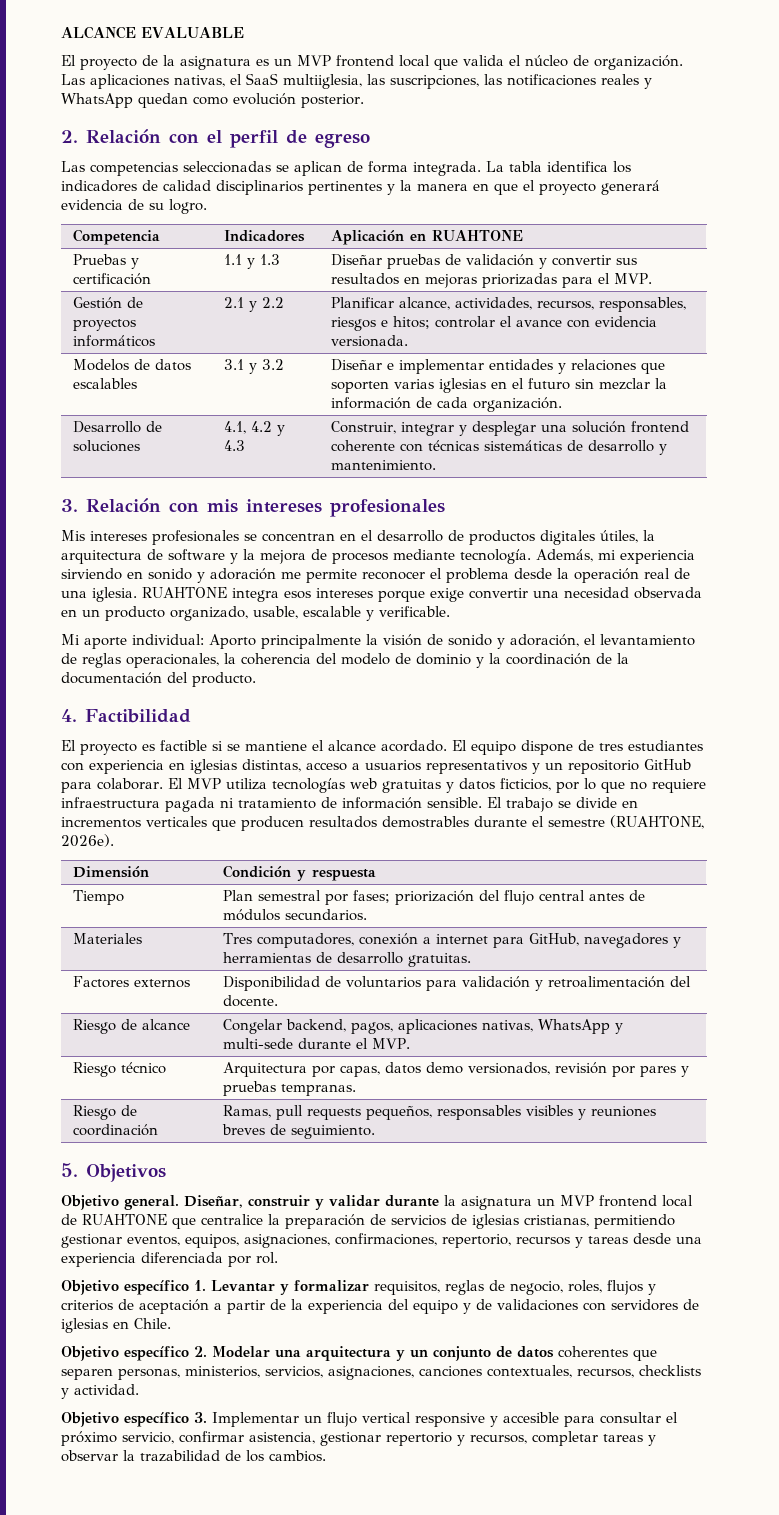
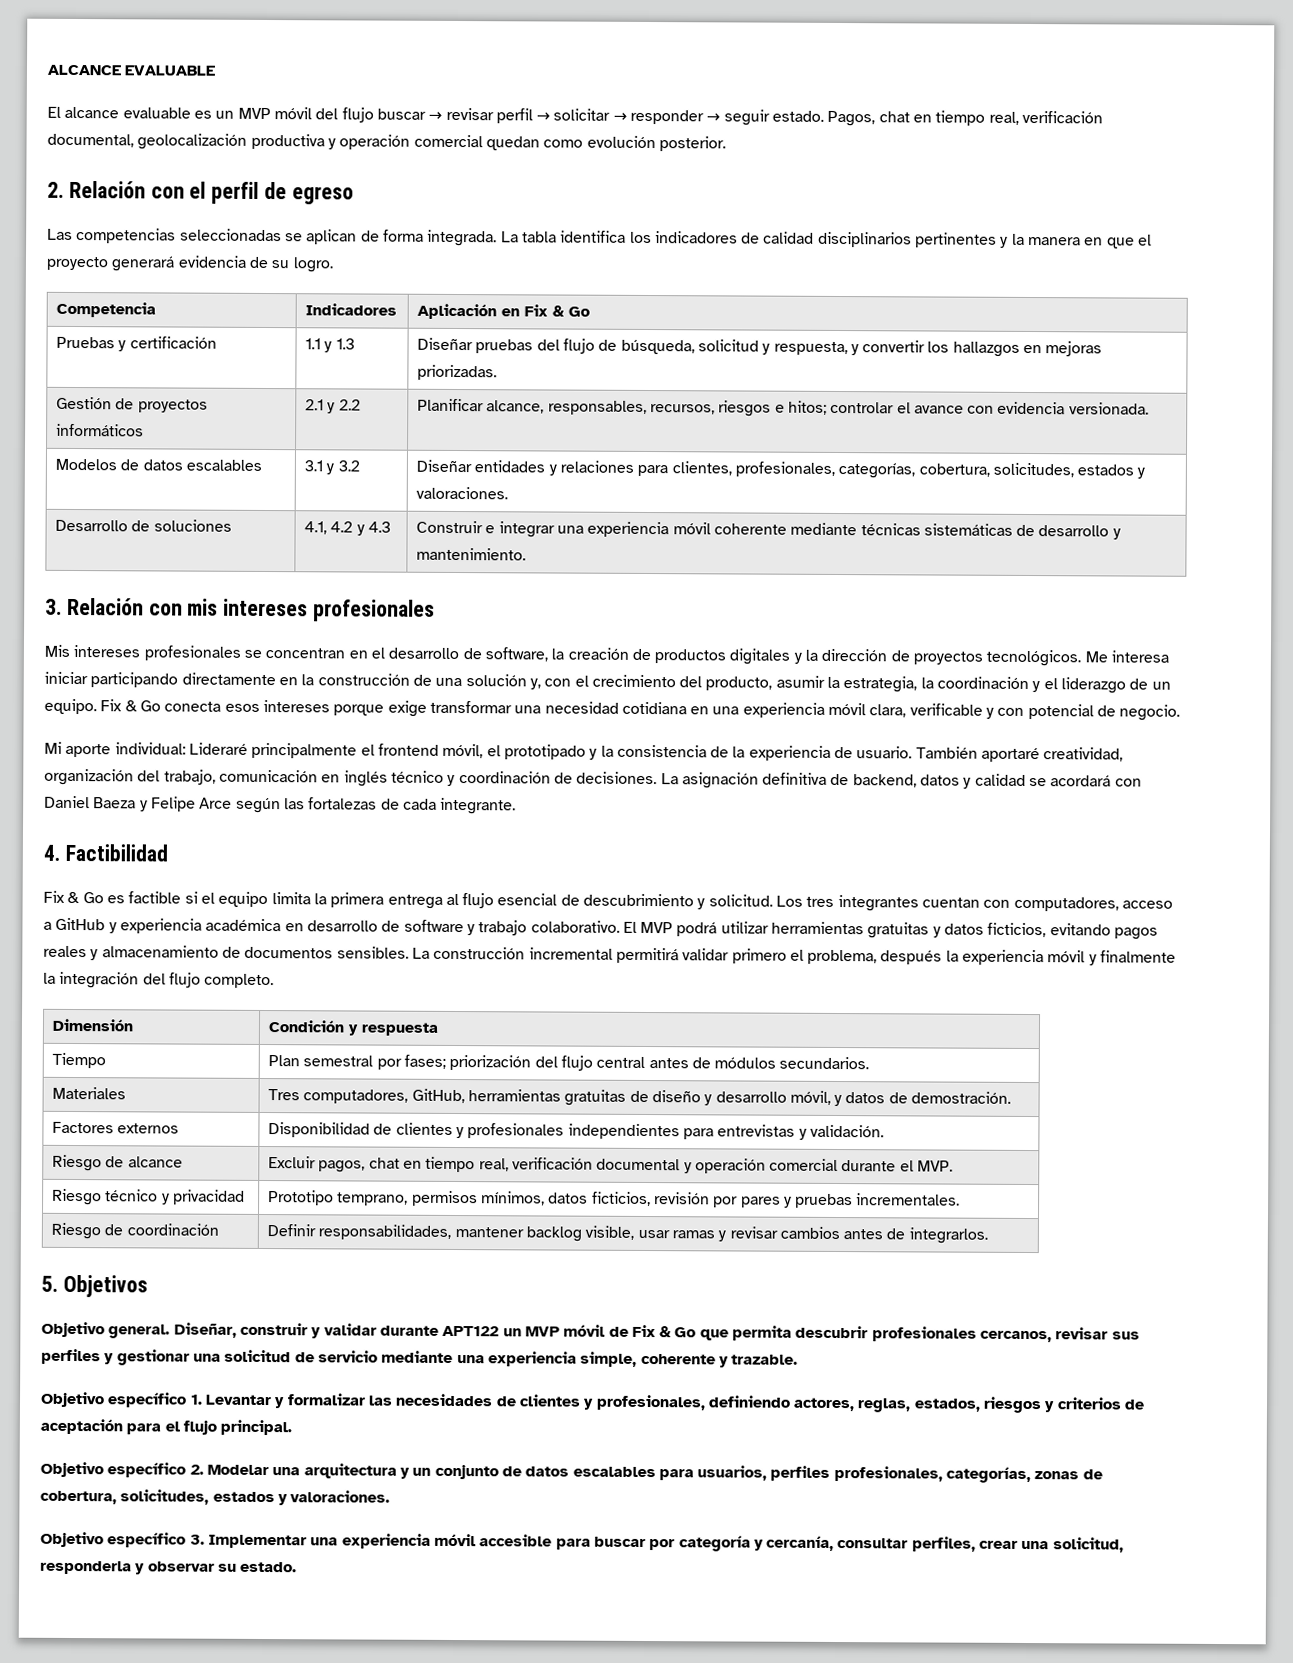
[80,55,683,70] [61,73,652,89] [61,93,133,108] proyecto de la asignatura es un MVP frontend local que valida el núcleo de organización. Las aplicaciones nativas, el SaaS multiiglesia, las suscripciones, las notificaciones reales y WhatsApp -> [64,106,1104,127] [47,133,483,150] alcance evaluable es un MVP móvil del flujo buscar → revisar perfil → solicitar → responder → seguir estado. Pagos, chat en tiempo real, verificación documental, geolocalización productiva y operación comercial
[431,230,523,241] RUAHTONE -> [523,304,590,317] Fix & Go
[444,254,637,269] [330,273,652,288] de validación y convertir sus resultados en mejoras priorizadas para el MVP. -> [536,338,1103,357] [416,364,497,381] del flujo de búsqueda, solicitud y respuesta, y convertir los hallazgos en mejoras priorizadas.
[454,297,686,312] actividades, recursos, responsables, -> [547,400,715,415] responsables, recursos,
[386,359,484,374] e implementar -> (472, 466) none
[640,363,665,374] [330,378,667,393] [330,397,562,412] que soporten varias iglesias en el futuro sin mezclar la información de cada organización. -> [637,461,1146,479] [415,486,508,500] para clientes, profesionales, categorías, cobertura, solicitudes, estados y valoraciones.
[330,421,689,436] [330,440,423,452] Construir, integrar y desplegar una solución frontend coherente con -> [415,520,858,538] Construir e integrar una experiencia móvil coherente mediante
[469,530,655,545] [61,549,695,564] [61,568,690,583] [61,587,279,602] productos digitales útiles, la arquitectura de software y la mejora de procesos mediante tecnología. Además, mi experiencia sirviendo en sonido y adoración me permite reconocer el problema desde la operación real de una iglesia. RUAHTONE integra -> [484,647,1170,667] [44,671,1171,694] [44,698,222,715] software, la creación de productos digitales y la dirección de proyectos tecnológicos. Me interesa iniciar participando directamente en la construcción de una solución y, con el crecimiento del producto, asumir la estrategia, la coordinación y el liderazgo de un equipo. Fix & Go conecta
[469,588,528,599] convertir -> [429,700,512,714] transformar
[634,587,702,599] [61,606,450,621] [61,634,695,649] [61,653,629,668] [61,672,256,687] [61,709,191,723] [61,740,703,755] [61,759,691,774] [61,778,706,793] [61,797,638,812] [61,815,704,831] [61,834,114,847] observada en un producto organizado, usable, escalable y verificable. // Mi aporte individual: Aporto principalmente la visión de sonido y adoración, el levantamiento de reglas operacionales, la coherencia del modelo de dominio y la coordinación de la documentación del producto. // 4. Factibilidad // El proyecto es factible si se mantiene el alcance acordado. El equipo dispone de tres estudiantes con experiencia en iglesias distintas, acceso a usuarios representativos y un repositorio GitHub para colaborar. El MVP utiliza tecnologías web gratuitas y datos ficticios, por lo que no requiere infraestructura pagada ni tratamiento de información sensible. El trabajo se divide en incrementos verticales que producen resultados demostrables durante el semestre (RUAHTONE, 2026e). -> [621,701,1181,721] [44,741,1124,763] [44,768,1142,789] [44,795,517,815] [43,843,168,862] [43,890,1174,912] [43,917,1159,940] [43,945,1177,966] [43,971,275,989] cotidiana en una experiencia móvil clara, verificable y con potencial de negocio. // Mi aporte individual: Lideraré principalmente el frontend móvil, el prototipado y la consistencia de la experiencia de usuario. También aportaré creatividad, organización del trabajo, comunicación en inglés técnico y coordinación de decisiones. La asignación definitiva de backend, datos y calidad se acordará con Daniel Baeza y Felipe Arce según las fortalezas de cada integrante. // 4. Factibilidad // Fix & Go es factible si el equipo limita la primera entrega al flujo esencial de descubrimiento y solicitud. Los tres integrantes cuentan con computadores, acceso a GitHub y experiencia académica en desarrollo de software y trabajo colaborativo. El MVP podrá utilizar herramientas gratuitas y datos ficticios, evitando pagos reales y almacenamiento de documentos sensibles. La construcción incremental permitirá validar primero el problema, después la experiencia móvil y finalmente la integración del flujo completo.
[358,933,681,948] [222,952,471,967] [72,976,190,988] [222,976,691,991] [222,995,278,1007] [72,1019,190,1034] [222,1019,623,1034] [222,1038,293,1049] conexión a internet para GitHub, navegadores y herramientas de desarrollo gratuitas. // Factores externos | Disponibilidad de voluntarios para validación y retroalimentación del docente. // Riesgo de alcance | Congelar backend, pagos, aplicaciones nativas, WhatsApp y multi-sede -> [411,1088,1012,1107] [51,1121,180,1134] [267,1122,884,1140] [51,1154,183,1172] [267,1156,839,1174] GitHub, herramientas gratuitas de diseño y desarrollo móvil, y datos de demostración. // Factores externos | Disponibilidad de clientes y profesionales independientes para entrevistas y validación. // Riesgo de alcance | Excluir pagos, chat en tiempo real, verificación documental y operación comercial
[222,1062,550,1077] | Arquitectura por capas, datos demo versionados, -> [161,1189,245,1205] [267,1190,651,1207] y privacidad | Prototipo temprano, permisos mínimos, datos ficticios,
[280,1084,356,1096] tempranas. -> [856,1193,961,1206] incrementales.
[222,1105,656,1120] [221,1124,375,1139] Ramas, pull requests pequeños, responsables visibles y reuniones breves de seguimiento. -> [266,1224,988,1244] Definir responsabilidades, mantener backlog visible, usar ramas y revisar cambios antes de integrarlos.
[444,1195,693,1210] [61,1214,675,1229] [61,1233,702,1248] [61,1252,278,1267] la asignatura un MVP frontend local de RUAHTONE que centralice la preparación de servicios de iglesias cristianas, permitiendo gestionar eventos, equipos, asignaciones, confirmaciones, repertorio, recursos y tareas desde una experiencia diferenciada por rol. -> [442,1324,1140,1343] [41,1348,799,1368] APT122 un MVP móvil de Fix & Go que permita descubrir profesionales cercanos, revisar sus perfiles y gestionar una solicitud de servicio mediante una experiencia simple, coherente y trazable.
[374,1280,656,1295] [61,1299,699,1314] [61,1318,171,1333] requisitos, reglas de negocio, roles, flujos y criterios de aceptación a partir de la experiencia del equipo y de validaciones con servidores de iglesias en Chile. -> [367,1393,1146,1414] [40,1418,293,1436] las necesidades de clientes y profesionales, definiendo actores, reglas, estados, riesgos y criterios de aceptación para el flujo principal.
[558,1346,657,1361] [61,1365,701,1380] [61,1384,139,1399] [61,1412,678,1427] [61,1431,656,1446] [61,1450,326,1462] coherentes que separen personas, ministerios, servicios, asignaciones, canciones contextuales, recursos, checklists y actividad. // Objetivo específico 3. Implementar un flujo vertical responsive y accesible para consultar el próximo servicio, confirmar asistencia, gestionar repertorio y recursos, completar tareas y observar la trazabilidad de los cambios. -> [572,1465,1103,1484] [40,1489,391,1506] [40,1531,1124,1553] [40,1560,298,1575] escalables para usuarios, perfiles profesionales, categorías, zonas de cobertura, solicitudes, estados y valoraciones. // Objetivo específico 3. Implementar una experiencia móvil accesible para buscar por categoría y cercanía, consultar perfiles, crear una solicitud, responderla y observar su estado.

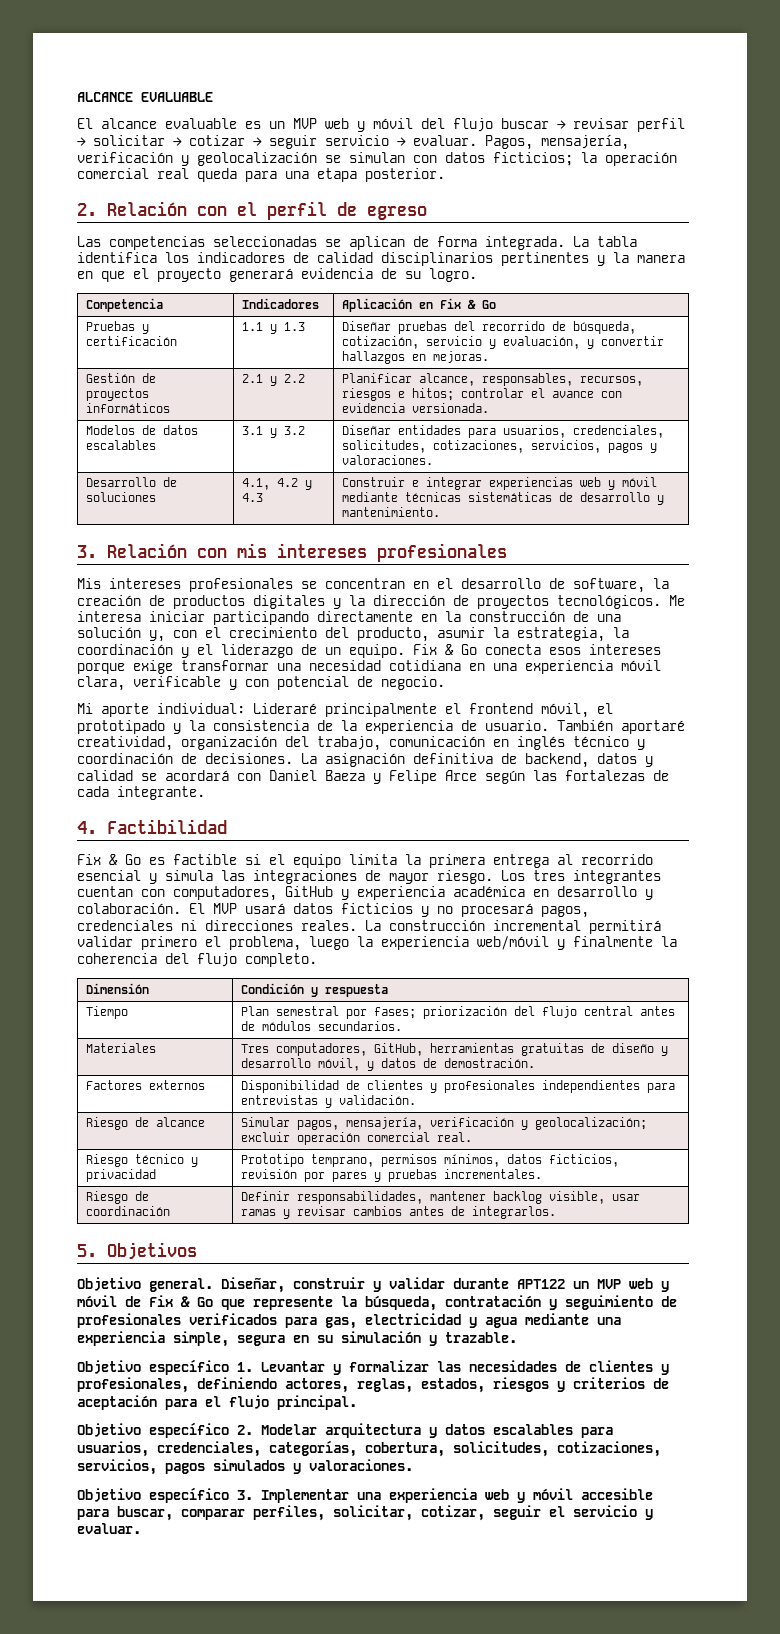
(271, 113) none -> [325,118,365,132] web y
[630,109,705,125] responder -> [189,135,245,146] cotizar
[772,110,1104,127] [47,133,656,151] estado. Pagos, chat en tiempo real, verificación documental, geolocalización productiva y operación comercial quedan como evolución -> [325,134,629,150] [77,152,677,166] [77,168,357,182] servicio → evaluar. Pagos, mensajería, verificación y geolocalización se simulan con datos ficticios; la operación comercial real queda para una etapa
[562,338,595,354] flujo -> [481,321,545,331] recorrido
[697,339,848,356] solicitud y respuesta, -> [341,336,580,349] cotización, servicio y evaluación,
[927,341,950,353] los -> (664, 341) none
[1045,341,1103,357] [416,364,497,381] mejoras priorizadas. -> [432,351,489,363] mejoras.
[548,460,1135,479] y relaciones para clientes, profesionales, categorías, cobertura, solicitudes, estados -> [467,425,664,438] [341,440,643,453] para usuarios, credenciales, solicitudes, cotizaciones, servicios, pagos
[556,521,787,538] una experiencia móvil coherente -> [488,477,657,490] experiencias web y móvil
[462,893,773,910] flujo esencial de descubrimiento y solicitud. -> [581,854,653,865] [77,870,493,884] recorrido esencial y simula las integraciones de mayor riesgo.
[1122,900,1174,909] [43,921,52,930] acceso a -> (277, 893) none
[381,919,1159,940] [43,945,409,961] de software y trabajo colaborativo. El MVP podrá utilizar herramientas gratuitas y datos ficticios, evitando pagos reales y almacenamiento de documentos sensibles. -> [645,889,653,900] [77,903,589,918] [77,920,357,931] y colaboración. El MVP usará datos ficticios y no procesará pagos, credenciales ni direcciones reales.
[880,949,1086,966] después la experiencia móvil -> [309,936,549,950] luego la experiencia web/móvil
[59,971,140,989] integración -> [77,953,157,964] coherencia
[267,1156,954,1174] Excluir pagos, chat en tiempo real, verificación documental y operación comercial durante el MVP. -> [240,1117,647,1130] [240,1132,472,1145] Simular pagos, mensajería, verificación y geolocalización; excluir operación comercial real.
(560, 1331) none -> [629,1278,669,1292] web y
[732,1325,1140,1343] [41,1348,716,1367] permita descubrir profesionales cercanos, revisar sus perfiles y gestionar una solicitud de servicio mediante una experiencia simple, coherente -> [253,1295,677,1311] [77,1313,621,1329] [77,1331,421,1347] represente la búsqueda, contratación y seguimiento de profesionales verificados para gas, electricidad y agua mediante una experiencia simple, segura en su simulación
[272,1467,301,1476] una -> (317, 1429) none
[412,1464,522,1480] un conjunto de -> (437, 1432) none
[770,1465,1103,1484] [40,1489,275,1505] perfiles profesionales, categorías, zonas de cobertura, solicitudes, estados -> [157,1440,661,1457] [77,1459,285,1475] credenciales, categorías, cobertura, solicitudes, cotizaciones, servicios, pagos simulados
(431, 1541) none -> [485,1489,525,1503] web y
[593,1535,1124,1553] [40,1560,298,1575] buscar por categoría y cercanía, consultar perfiles, crear una solicitud, responderla y observar su estado. -> [117,1505,653,1521] [77,1523,141,1534] buscar, comparar perfiles, solicitar, cotizar, seguir el servicio y evaluar.

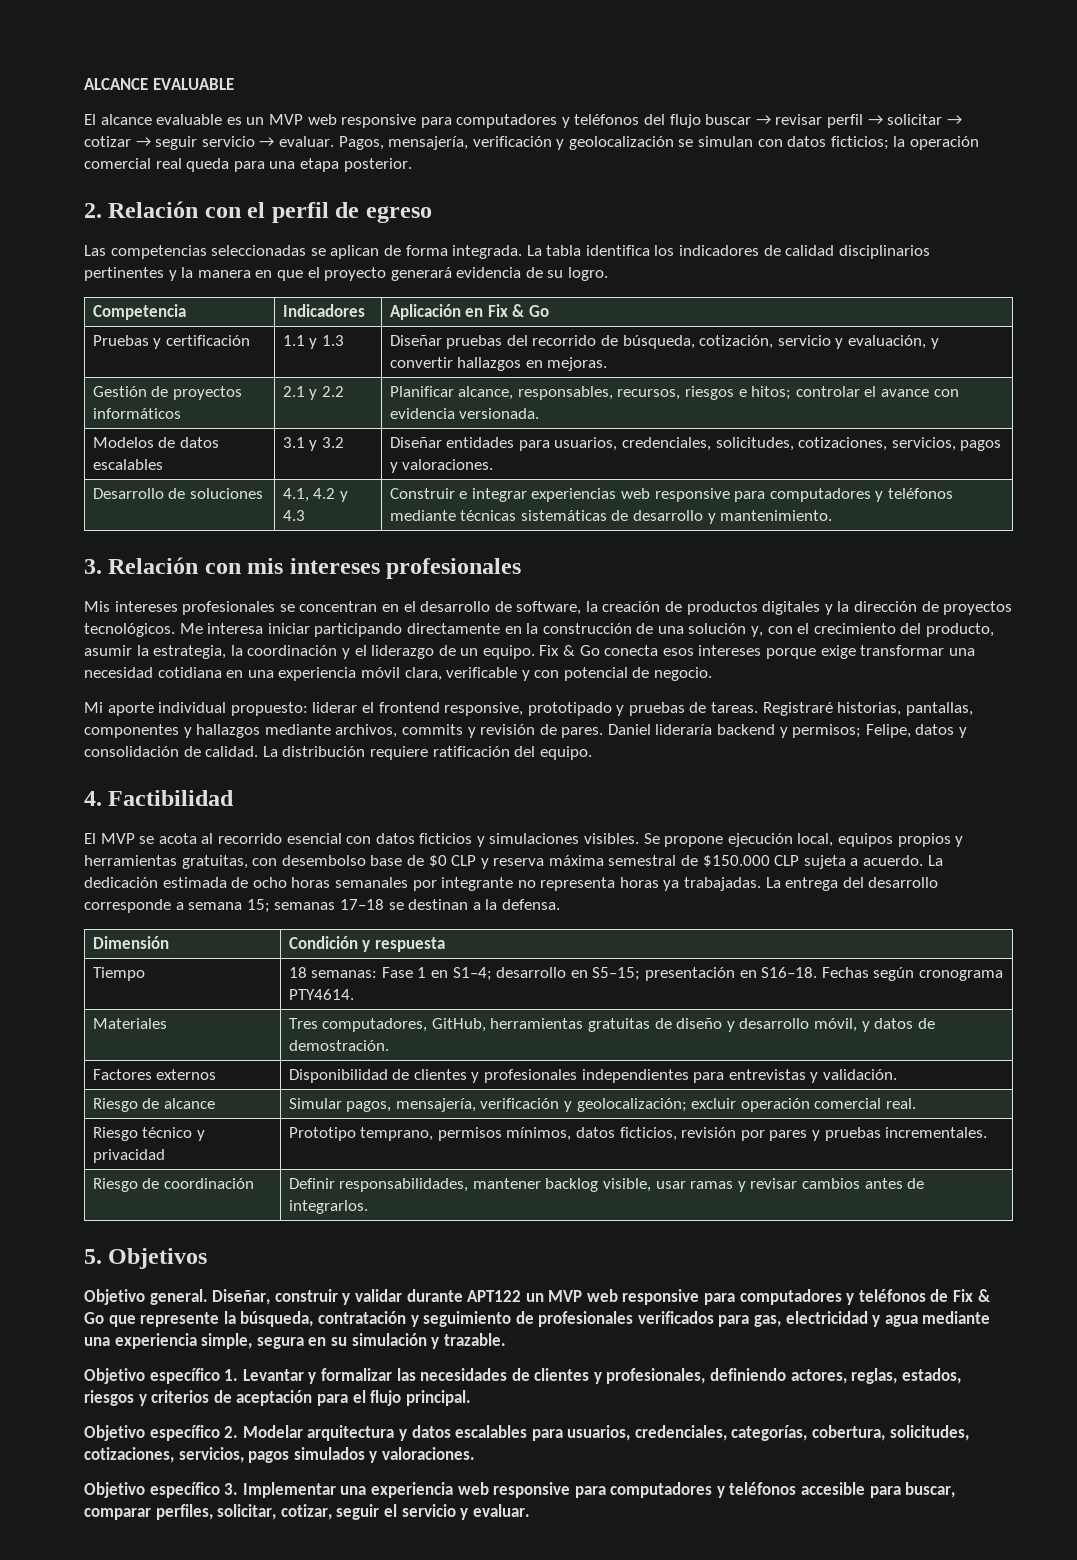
[357,118,413,132] y móvil -> [341,114,640,128] responsive para computadores y teléfonos
[607,477,657,490] y móvil -> [654,488,953,502] responsive para computadores y teléfonos
[157,703,613,718] [77,720,685,734] [77,736,645,751] [77,753,653,768] [77,770,669,784] [77,786,205,800] [77,819,227,834] [77,854,653,868] [77,870,661,884] [77,886,653,901] [77,903,589,918] [77,920,661,934] [77,936,677,951] [77,953,317,967] individual: Lideraré principalmente el frontend móvil, el prototipado y la consistencia de la experiencia de usuario. También aportaré creatividad, organización del trabajo, comunicación en inglés técnico y coordinación de decisiones. La asignación definitiva de backend, datos y calidad se acordará con Daniel Baeza y Felipe Arce según las fortalezas de cada integrante. // 4. Factibilidad // Fix & Go es factible si el equipo limita la primera entrega al recorrido esencial y simula las integraciones de mayor riesgo. Los tres integrantes cuentan con computadores, GitHub y experiencia académica en desarrollo y colaboración. El MVP usará datos ficticios y no procesará pagos, credenciales ni direcciones reales. La construcción incremental permitirá validar primero el problema, luego la experiencia web/móvil y finalmente la coherencia del flujo completo. -> [158,702,973,716] [84,724,968,738] [84,746,592,760] [84,790,235,806] [84,833,964,847] [84,855,943,869] [84,877,939,891] [84,899,560,913] individual propuesto: liderar el frontend responsive, prototipado y pruebas de tareas. Registraré historias, pantallas, componentes y hallazgos mediante archivos, commits y revisión de pares. Daniel lideraría backend y permisos; Felipe, datos y consolidación de calidad. La distribución requiere ratificación del equipo. // 4. Factibilidad // El MVP se acota al recorrido esencial con datos ficticios y simulaciones visibles. Se propone ejecución local, equipos propios y herramientas gratuitas, con desembolso base de $0 CLP y reserva máxima semestral de $150.000 CLP sujeta a acuerdo. La dedicación estimada de ocho horas semanales por integrante no representa horas ya trabajadas. La entrega del desarrollo corresponde a semana 15; semanas 17–18 se destinan a la defensa.
[240,1006,675,1019] [240,1021,402,1031] Plan semestral por fases; priorización del flujo central antes de módulos secundarios. -> [288,967,1003,981] [288,989,354,1000] 18 semanas: Fase 1 en S1–4; desarrollo en S5–15; presentación en S16–18. Fechas según cronograma PTY4614.
[661,1281,669,1292] [77,1295,117,1307] y móvil -> [622,1289,926,1305] responsive para computadores y teléfonos
[517,1488,573,1503] y móvil -> [493,1482,797,1498] responsive para computadores y teléfonos

